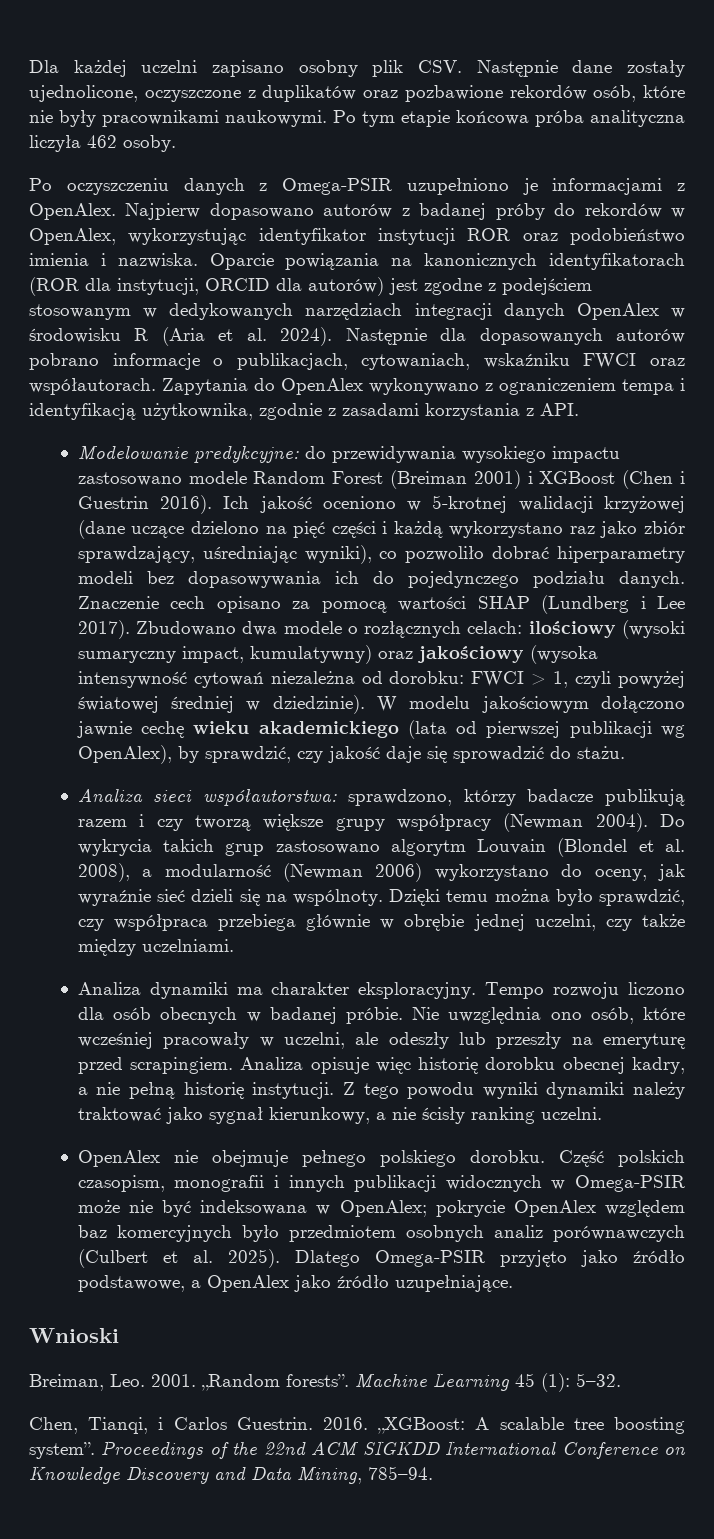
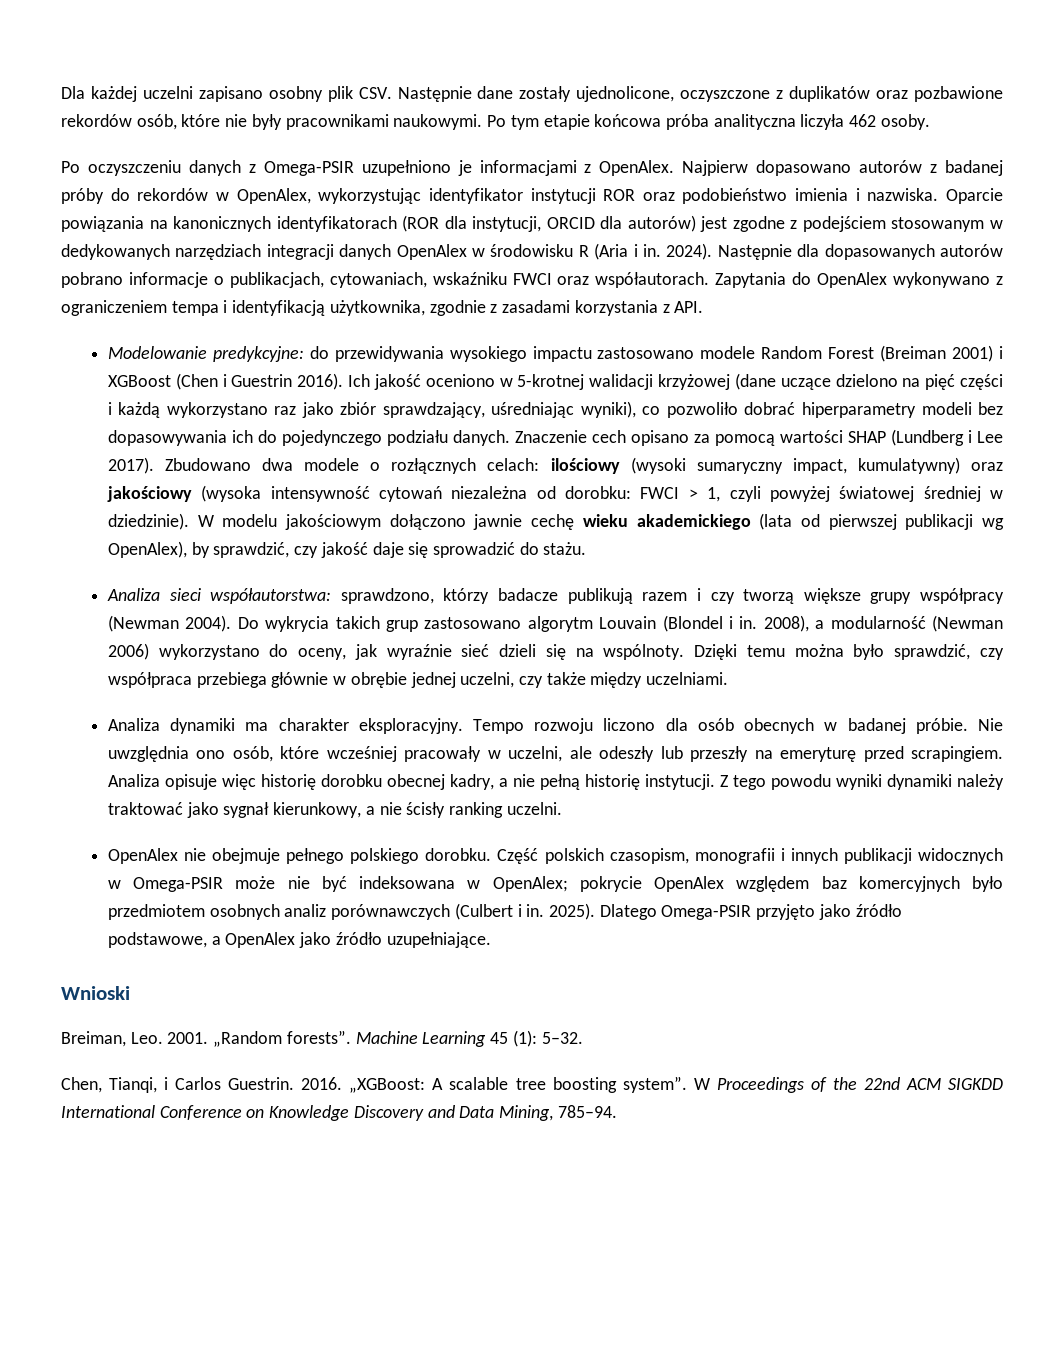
[218,328,267,341] et al. -> [633,244,661,257] i in.
[638,839,686,852] et al. -> [728,616,758,629] i in.
[162,1250,213,1263] et al. -> [517,904,545,917] i in.
(95, 1450) none -> [693,1078,710,1090] W

